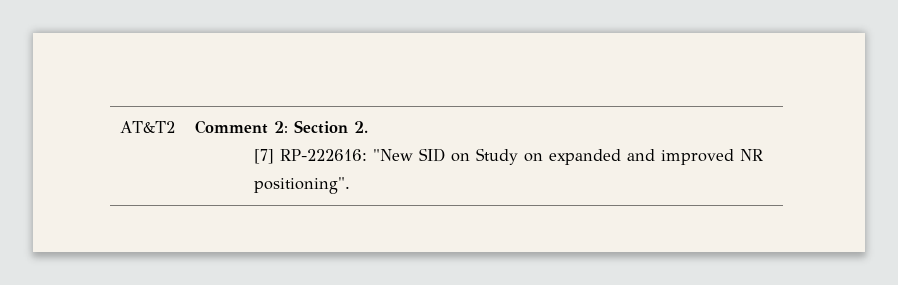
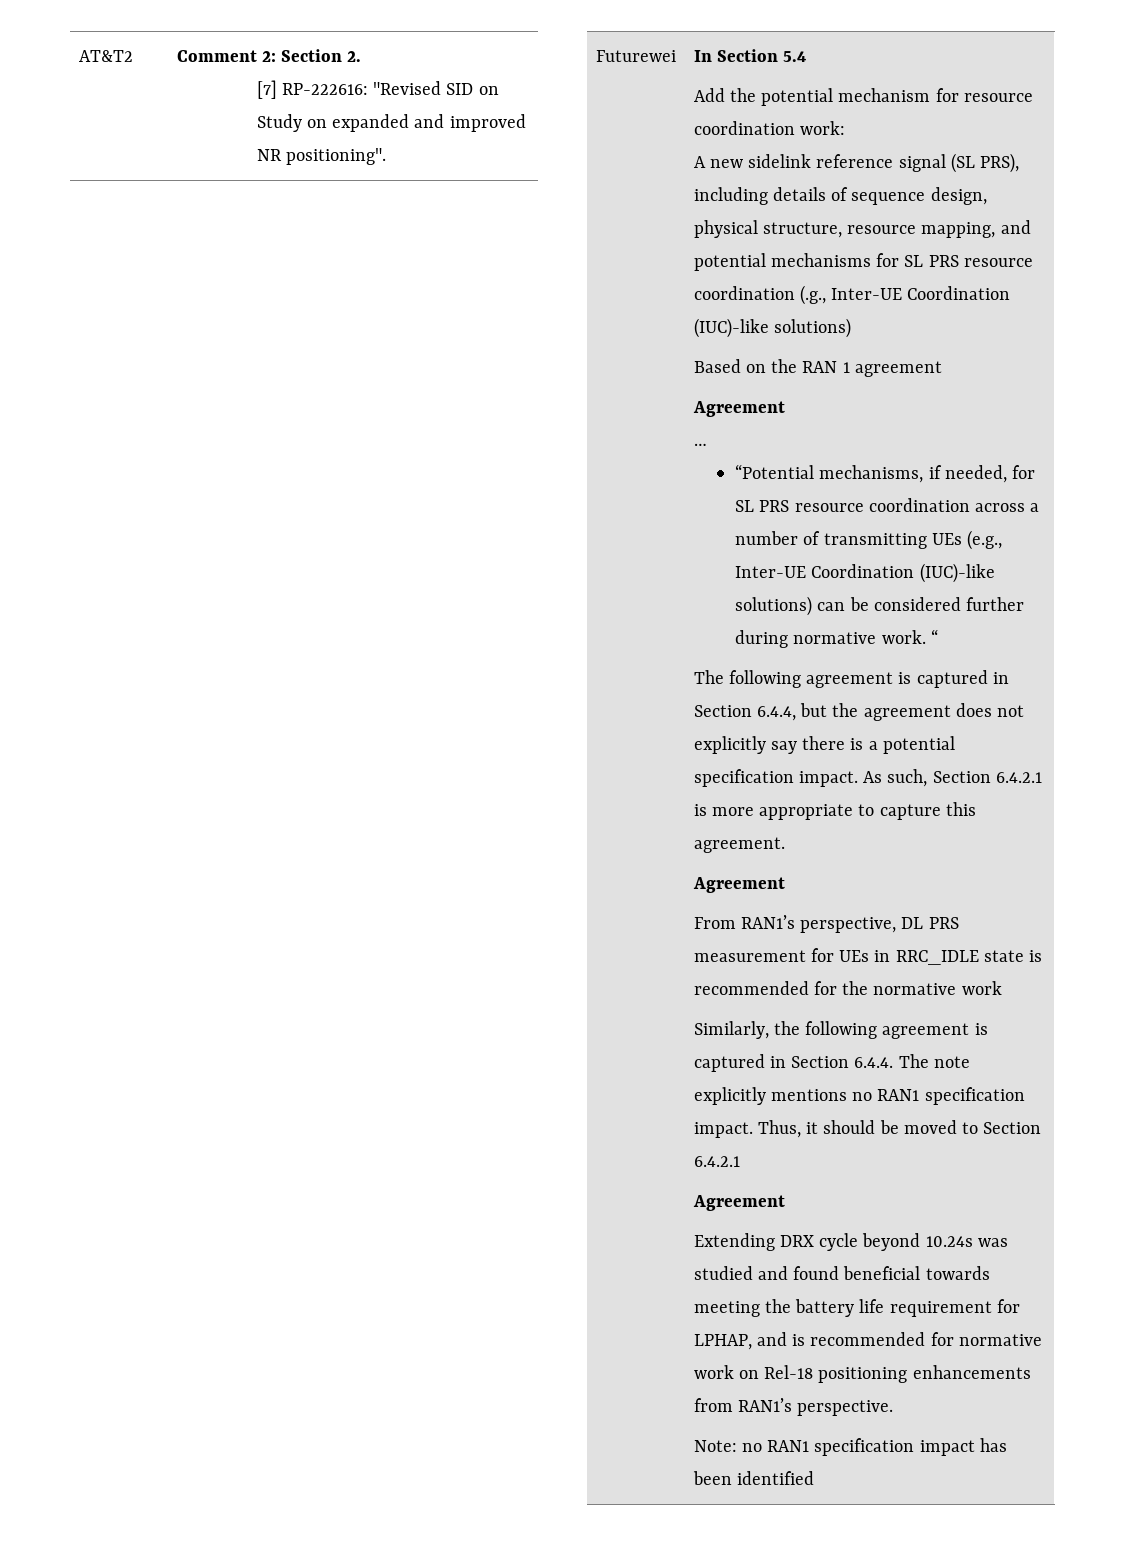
[372,149,413,161] "New -> [373,81,442,95] "Revised
(350, 185) none -> [595,50,676,62] [693,49,807,62] [693,88,1033,106] [693,121,845,135] [693,153,1020,173] [693,187,987,205] [693,220,1031,238] [693,253,1033,271] [693,285,1011,305] [693,318,851,338] [693,359,942,377] [692,401,785,417] [693,443,707,446] [735,464,1036,483] [735,498,1040,512] [735,530,1003,550] [735,563,995,583] [735,596,1025,616] [735,629,938,648] [693,670,1009,688] [693,703,1025,721] [693,736,955,754] [693,769,1042,787] [693,802,976,820] [693,837,785,853] [692,877,785,893] [693,915,959,933] [693,948,1043,965] [693,981,1002,995] [693,1021,988,1039] [693,1054,970,1072] [693,1087,1025,1105] [693,1120,1042,1138] [693,1156,740,1167] [692,1195,785,1211] [693,1233,1008,1251] [693,1266,990,1280] [693,1299,1020,1317] [693,1332,1042,1350] [693,1365,1031,1383] [693,1398,894,1416] [693,1438,1007,1456] [692,1471,814,1485] // Futurewei | In Section 5.4 // Add the potential mechanism for resource coordination work: // A new sidelink reference signal (SL PRS), including details of sequence design, physical structure, resource mapping, and potential mechanisms for SL PRS resource coordination (.g., Inter-UE Coordination (IUC)-like solutions) // Based on the RAN 1 agreement // Agreement // … // “Potential mechanisms, if needed, for SL PRS resource coordination across a number of transmitting UEs (e.g., Inter-UE Coordination (IUC)-like solutions) can be considered further during normative work. “ // The following agreement is captured in Section 6.4.4, but the agreement does not explicitly say there is a potential specification impact. As such, Section 6.4.2.1 is more appropriate to capture this agreement. // Agreement // From RAN1’s perspective, DL PRS measurement for UEs in RRC_IDLE state is recommended for the normative work // Similarly, the following agreement is captured in Section 6.4.4. The note explicitly mentions no RAN1 specification impact. Thus, it should be moved to Section 6.4.2.1 // Agreement // Extending DRX cycle beyond 10.24s was studied and found beneficial towards meeting the battery life requirement for LPHAP, and is recommended for normative work on Rel-18 positioning enhancements from RAN1’s perspective. // Note: no RAN1 specification impact has been identified

